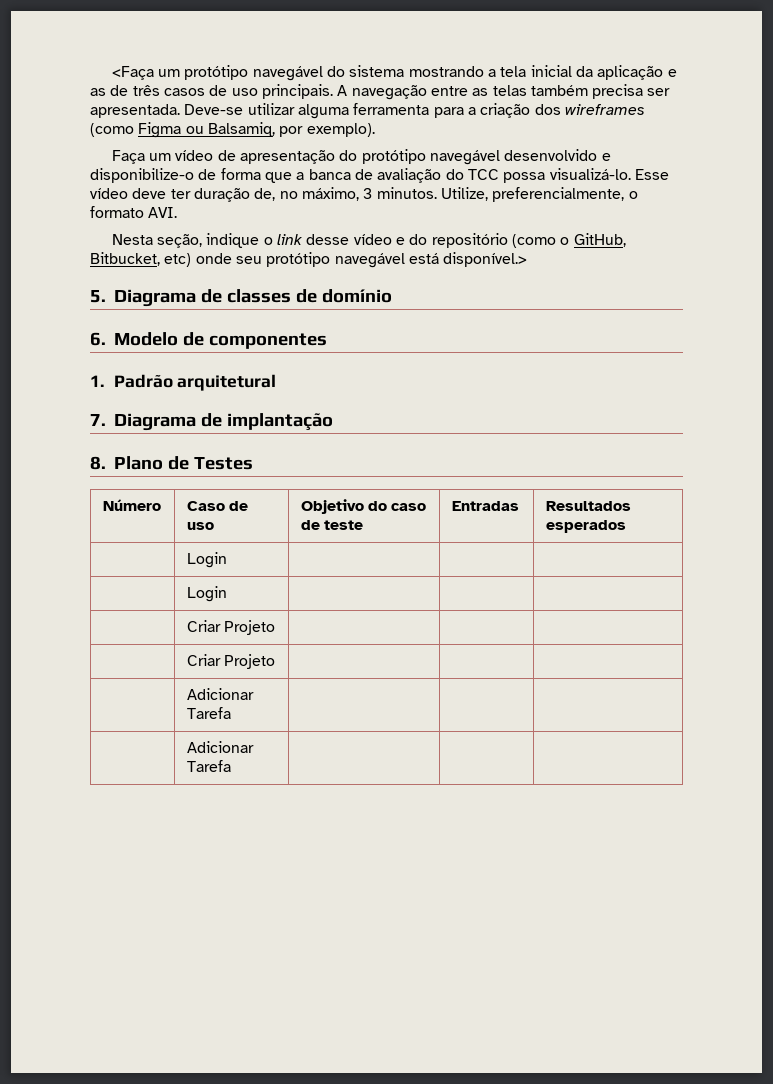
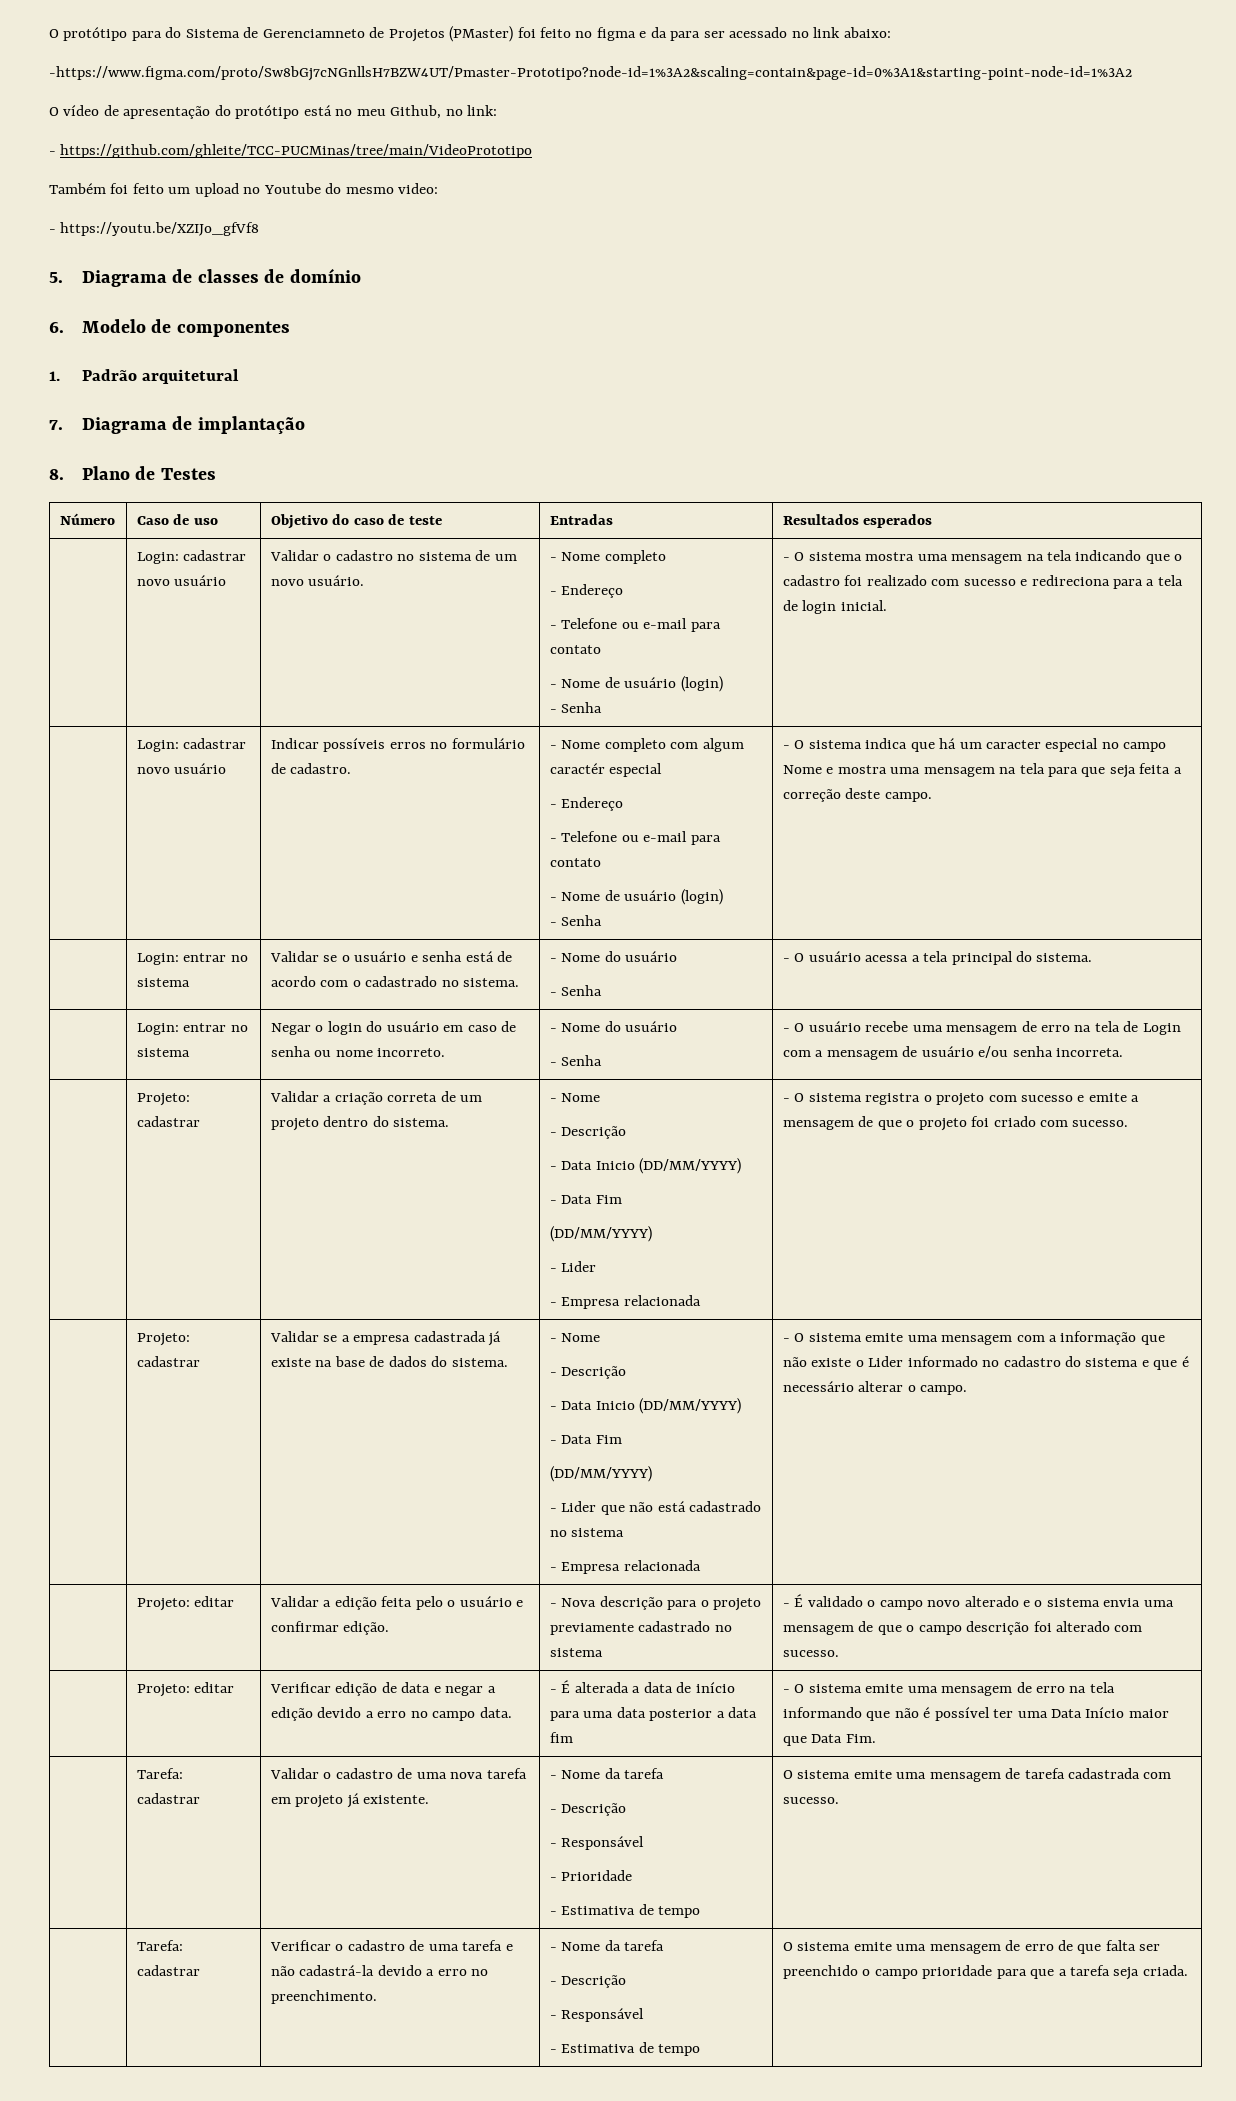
[111,65,677,81] [90,84,671,100] [90,103,645,119] [90,122,375,138] [111,150,172,164] <Faça um protótipo navegável do sistema mostrando a tela inicial da aplicação e as de três casos de uso principais. A navegação entre as telas também precisa ser apresentada. Deve-se utilizar alguma ferramenta para a criação dos wireframes (como Figma ou Balsamiq, por exemplo). // Faça um -> [49,26,891,42] [49,66,1132,81] [49,107,59,116] O protótipo para do Sistema de Gerenciamneto de Projetos (PMaster) foi feito no figma e da para ser acessado no link abaixo: // -https://www.figma.com/proto/Sw8bGj7cNGnllsH7BZW4UT/Pmaster-Prototipo?node-id=1%3A2&scaling=contain&page-id=0%3A1&starting-point-node-id=1%3A2 // O
[429,149,611,165] [90,168,669,183] [90,187,638,202] [90,206,178,218] [111,233,626,248] [90,252,528,268] navegável desenvolvido e disponibilize-o de forma que a banca de avaliação do TCC possa visualizá-lo. Esse vídeo deve ter duração de, no máximo, 3 minutos. Utilize, preferencialmente, o formato AVI. // Nesta seção, indique o link desse vídeo e do repositório (como o GitHub, Bitbucket, etc) onde seu protótipo navegável está disponível.> -> [303,105,498,119] [49,144,533,158] [49,183,439,197] [49,222,260,236] está no meu Github, no link: // - https://github.com/ghleite/TCC-PUCMinas/tree/main/VideoPrototipo // Também foi feito um upload no Youtube do mesmo video: // - https://youtu.be/XZIJo_gfVf8
[186,552,227,568] [186,586,227,602] [186,620,276,635] [186,654,276,669] [186,688,254,700] [186,707,231,719] [186,741,254,753] [186,760,231,772] Login | | | // | Login | | | // | Criar Projeto | | | // | Criar Projeto | | | // | Adicionar Tarefa | | | // | Adicionar Tarefa | | | -> [136,550,247,564] [136,575,227,586] [269,550,517,561] [270,575,365,586] [549,550,666,564] [549,584,624,598] [549,618,721,632] [549,645,601,654] [549,676,723,692] [549,702,603,713] [782,550,1183,564] [782,575,1183,589] [782,600,887,614] [136,738,247,752] [136,763,227,774] [270,738,525,752] [270,763,352,774] [549,738,744,752] [549,763,663,777] [549,797,624,811] [549,831,721,845] [549,858,601,867] [549,889,723,905] [549,915,603,926] [782,738,1167,752] [782,763,1182,778] [782,788,932,802] [136,953,248,965] [136,978,190,987] [269,951,512,962] [270,976,520,987] [549,951,678,962] [549,985,603,996] [782,951,1093,965] [136,1023,248,1035] [136,1048,190,1057] [270,1021,516,1035] [270,1046,446,1057] [549,1021,678,1032] [549,1055,603,1066] [782,1021,1181,1035] [782,1046,1123,1060] [136,1093,190,1106] [136,1116,200,1127] [269,1091,483,1105] [270,1116,450,1131] [549,1093,601,1102] [549,1126,627,1139] [549,1158,742,1174] [549,1195,622,1204] [549,1226,652,1242] [549,1261,597,1272] [549,1295,701,1309] [782,1093,1140,1106] [782,1116,1129,1131] [136,1333,190,1346] [136,1356,200,1367] [269,1331,502,1346] [270,1356,508,1367] [549,1333,601,1342] [549,1366,627,1379] [549,1398,742,1414] [549,1435,622,1444] [549,1466,652,1482] [549,1501,762,1515] [549,1528,625,1537] [549,1560,701,1574] [782,1331,1165,1345] [782,1356,1189,1370] [782,1381,968,1395] [136,1596,235,1611] [269,1596,523,1610] [270,1621,390,1635] [549,1596,762,1611] [549,1621,732,1635] [549,1648,603,1657] [782,1594,1174,1610] [782,1621,1143,1635] [782,1650,839,1657] [136,1682,235,1697] [269,1682,496,1696] [270,1707,512,1721] [549,1680,735,1693] [549,1707,758,1721] [549,1732,573,1743] [782,1682,1115,1696] [782,1707,1169,1721] [782,1734,876,1746] [136,1768,183,1779] [136,1793,200,1804] [269,1768,527,1779] [270,1793,430,1808] [549,1768,665,1779] [549,1803,627,1816] [549,1836,645,1850] [549,1870,633,1881] [549,1904,701,1918] [782,1768,1172,1782] [782,1797,839,1804] [136,1940,183,1951] [136,1965,200,1976] [269,1940,513,1951] [270,1965,489,1976] [270,1990,377,2004] [549,1940,665,1951] [549,1975,627,1988] [549,2008,645,2022] [549,2042,701,2056] [782,1940,1161,1954] [782,1965,1188,1980] Login: cadastrar novo usuário | Validar o cadastro no sistema de um novo usuário. | - Nome completo // - Endereço // - Telefone ou e-mail para contato // - Nome de usuário (login) // - Senha | - O sistema mostra uma mensagem na tela indicando que o cadastro foi realizado com sucesso e redireciona para a tela de login inicial. // | Login: cadastrar novo usuário | Indicar possíveis erros no formulário de cadastro. | - Nome completo com algum caractér especial // - Endereço // - Telefone ou e-mail para contato // - Nome de usuário (login) // - Senha | - O sistema indica que há um caracter especial no campo Nome e mostra uma mensagem na tela para que seja feita a correção deste campo. // | Login: entrar no sistema | Validar se o usuário e senha está de acordo com o cadastrado no sistema. | - Nome do usuário // - Senha | - O usuário acessa a tela principal do sistema. // | Login: entrar no sistema | Negar o login do usuário em caso de senha ou nome incorreto. | - Nome do usuário // - Senha | - O usuário recebe uma mensagem de erro na tela de Login com a mensagem de usuário e/ou senha incorreta. // | Projeto: cadastrar | Validar a criação correta de um projeto dentro do sistema. | - Nome // - Descrição // - Data Inicio (DD/MM/YYYY) // - Data Fim // (DD/MM/YYYY) // - Lider // - Empresa relacionada | - O sistema registra o projeto com sucesso e emite a mensagem de que o projeto foi criado com sucesso. // | Projeto: cadastrar | Validar se a empresa cadastrada já existe na base de dados do sistema. | - Nome // - Descrição // - Data Inicio (DD/MM/YYYY) // - Data Fim // (DD/MM/YYYY) // - Lider que não está cadastrado no sistema // - Empresa relacionada | - O sistema emite uma mensagem com a informação que não existe o Lider informado no cadastro do sistema e que é necessário alterar o campo. // | Projeto: editar | Validar a edição feita pelo o usuário e confirmar edição. | - Nova descrição para o projeto previamente cadastrado no sistema | - É validado o campo novo alterado e o sistema envia uma mensagem de que o campo descrição foi alterado com sucesso. // | Projeto: editar | Verificar edição de data e negar a edição devido a erro no campo data. | - É alterada a data de início para uma data posterior a data fim | - O sistema emite uma mensagem de erro na tela informando que não é possível ter uma Data Início maior que Data Fim. // | Tarefa: cadastrar | Validar o cadastro de uma nova tarefa em projeto já existente. | - Nome da tarefa // - Descrição // - Responsável // - Prioridade // - Estimativa de tempo | O sistema emite uma mensagem de tarefa cadastrada com sucesso. // | Tarefa: cadastrar | Verificar o cadastro de uma tarefa e não cadastrá-la devido a erro no preenchimento. | - Nome da tarefa // - Descrição // - Responsável // - Estimativa de tempo | O sistema emite uma mensagem de erro de que falta ser preenchido o campo prioridade para que a tarefa seja criada.

